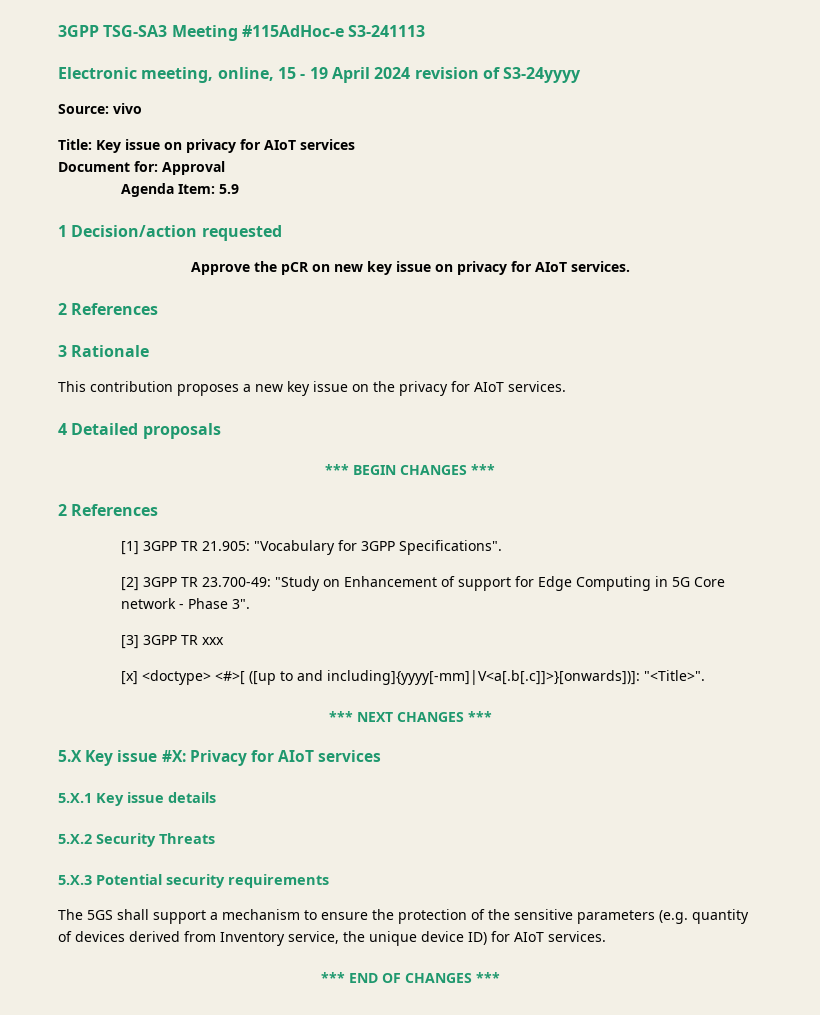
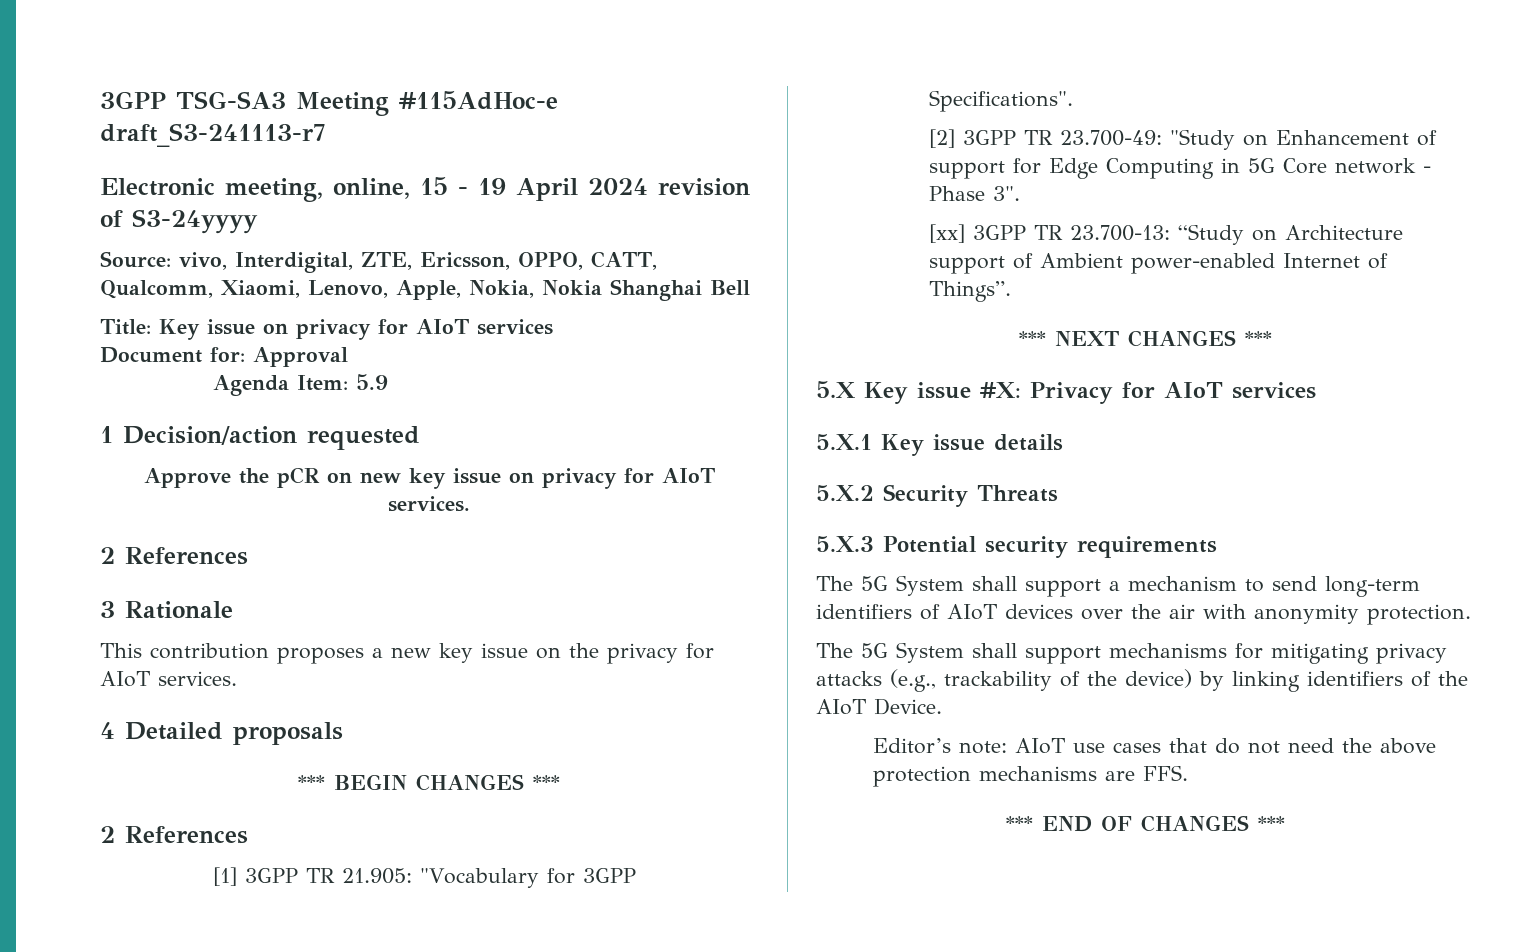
[348,25,426,37] S3-241113 -> [100,123,325,147] draft_S3-241113-r7
[113,103,142,114] vivo -> [179,251,657,273] [100,279,750,301] vivo, Interdigital, ZTE, Ericsson, OPPO, CATT, Qualcomm, Xiaomi, Lenovo, Apple, Nokia, Nokia Shanghai Bell
[121,635,225,649] [121,670,706,685] [3] 3GPP TR xxx // [x] <doctype> <#>[ ([up to and including]{yyyy[-mm]|V<a[.b[.c]]>}[onwards])]: "<Title>". -> [929,224,1404,245] [929,253,1389,274] [929,281,1012,302] [xx] 3GPP TR 23.700-13: “Study on Architecture support of Ambient power-enabled Internet of Things”.
[87,910,113,920] 5GS -> [861,575,964,596] 5G System
[321,909,749,924] [58,931,606,946] ensure the protection of the sensitive parameters (e.g. quantity of devices derived from Inventory service, the unique device ID) for AIoT services. -> [1272,576,1420,597] [816,604,1471,625] [816,642,1447,664] [816,669,1468,692] [816,698,942,715] [872,738,1436,754] [872,765,1188,787] send long-term identifiers of AIoT devices over the air with anonymity protection. // The 5G System shall support mechanisms for mitigating privacy attacks (e.g., trackability of the device) by linking identifiers of the AIoT Device. // Editor’s note: AIoT use cases that do not need the above protection mechanisms are FFS.

